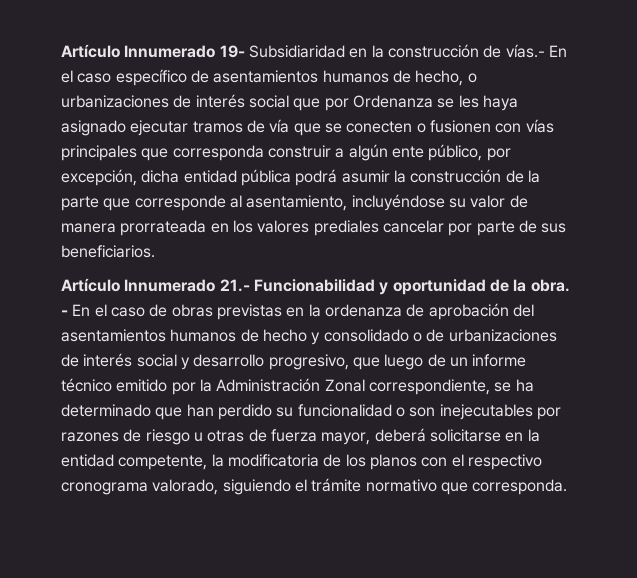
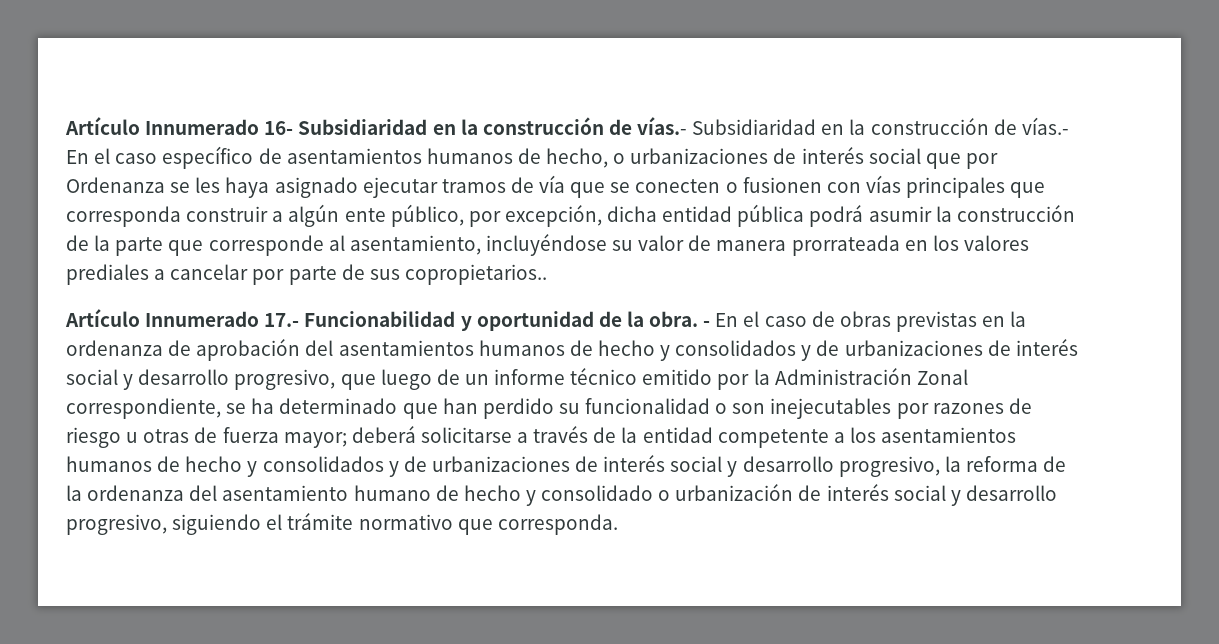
[61,44,245,58] Artículo Innumerado 19- -> [65,117,688,135] Artículo Innumerado 16- Subsidiaridad en la construcción de vías.-
(379, 228) none -> [154,269,166,280] a
[61,245,155,258] [61,278,250,292] beneficiarios. // Artículo Innumerado 21.- -> [404,264,547,285] [65,309,300,327] copropietarios.. // Artículo Innumerado 17.-
[323,329,422,342] consolidado o -> [675,340,812,361] consolidados y
[321,432,371,445] mayor, -> [283,432,347,448] mayor;
[505,429,540,442] [61,454,542,470] [61,479,219,495] en la entidad competente, la modificatoria de los planos con el respectivo cronograma valorado, -> [517,426,1017,448] [66,455,1067,477] [66,484,1057,506] [66,514,167,535] a través de la entidad competente a los asentamientos humanos de hecho y consolidados y de urbanizaciones de interés social y desarrollo progresivo, la reforma de la ordenanza del asentamiento humano de hecho y consolidado o urbanización de interés social y desarrollo progresivo,

